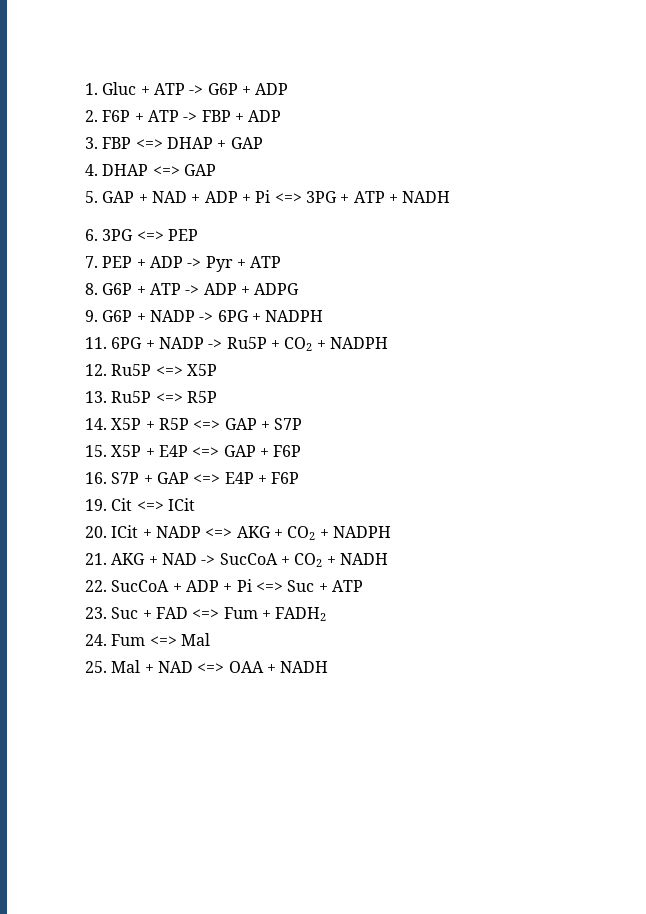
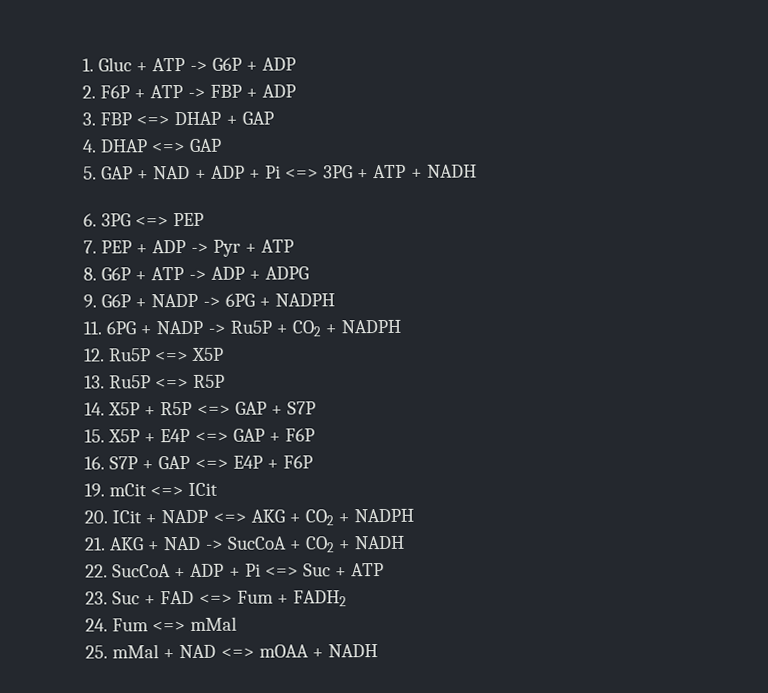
[111,498,133,511] Cit -> [109,483,148,497] mCit
[180,633,210,646] Mal -> [190,616,238,631] mMal
[111,660,141,673] Mal -> [112,644,160,659] mMal
[228,661,264,673] OAA -> [258,644,309,658] mOAA

